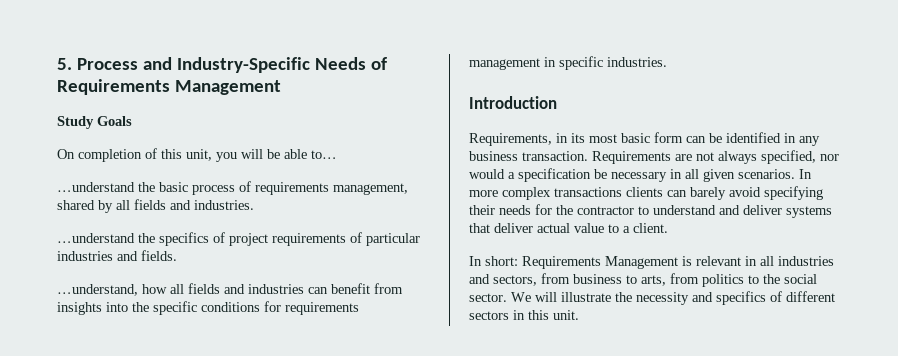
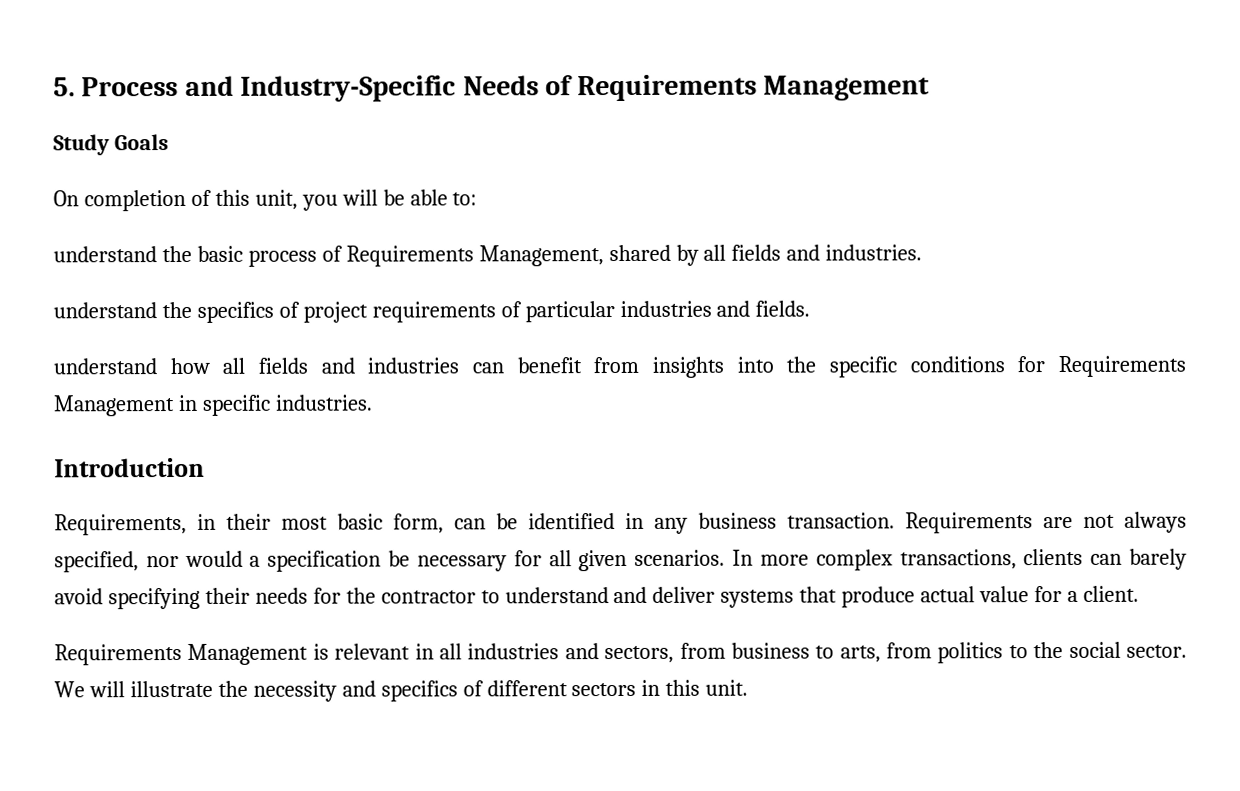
[311,150,337,159] [57,182,135,192] to… // …understand -> [452,192,478,206] [53,246,157,263] to: // understand
[255,182,408,195] requirements management, -> [345,245,604,267] Requirements Management,
[57,233,135,243] …understand -> [53,302,157,319] understand
[57,284,138,296] …understand, -> [53,358,157,375] understand
[285,302,359,315] [469,58,540,70] requirements management -> [1057,355,1186,378] [53,395,175,417] Requirements Management
[571,133,585,143] its -> [226,513,271,530] their
[654,132,683,143] form -> [393,513,444,534] form,
[670,169,682,179] in -> [513,550,542,567] for
[554,187,622,197] transactions -> [899,549,1017,570] transactions,
[494,223,533,233] deliver -> [841,586,916,608] produce
[608,224,619,233] to -> [1034,585,1063,603] for
[469,256,518,266] In short: -> (1139, 593) none

